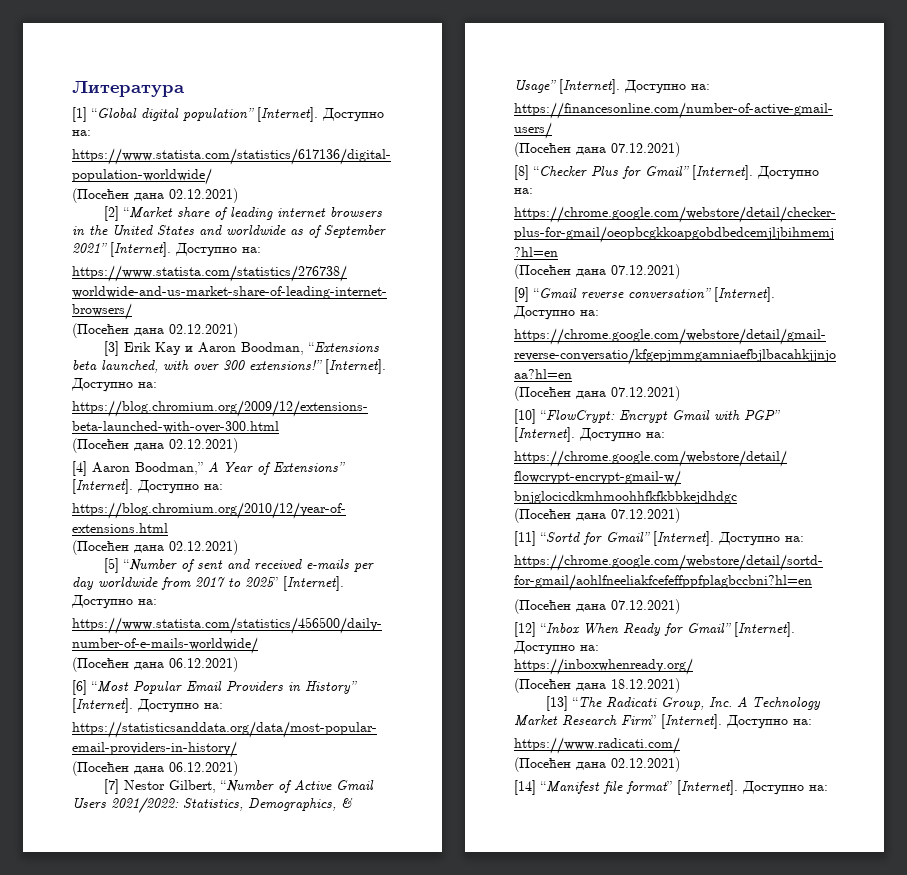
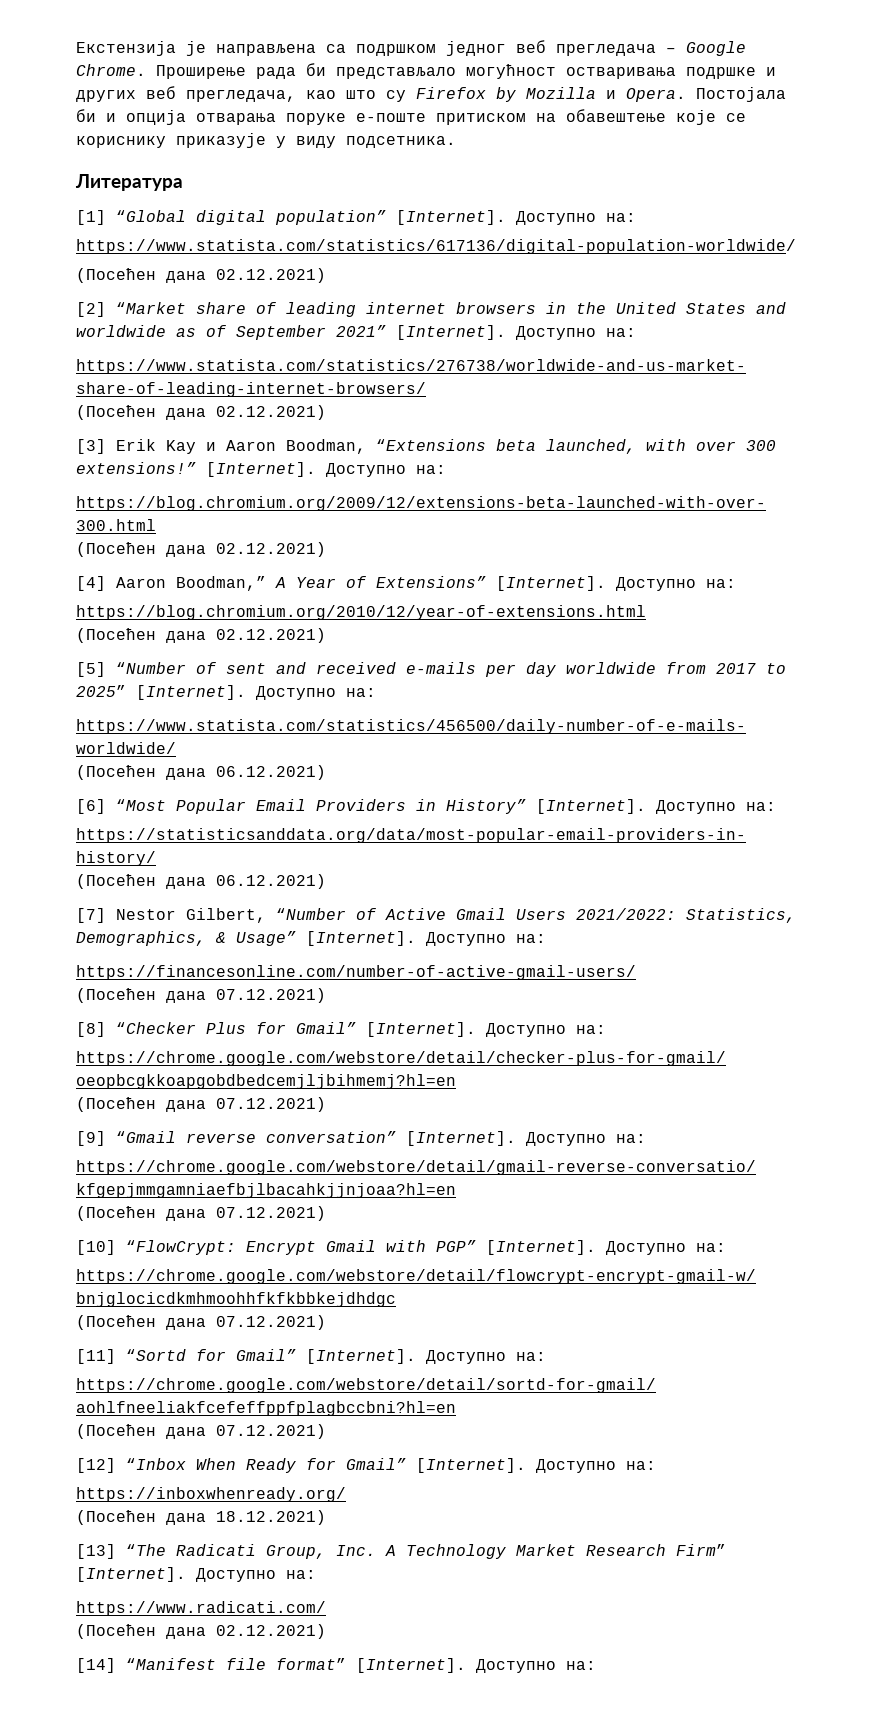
(72, 89) none -> [76,40,746,56] [76,63,776,79] [76,86,786,102] [76,109,746,125] [76,133,456,148] Екстензија је направљена са подршком једног веб прегледача – Google Chrome. Проширење рада би представљало могућност остваривања подршке и других веб прегледача, као што су Firefox by Mozilla и Opera. Постојала би и опција отварања поруке е-поште притиском на обавештење које се кориснику приказује у виду подсетника. //

